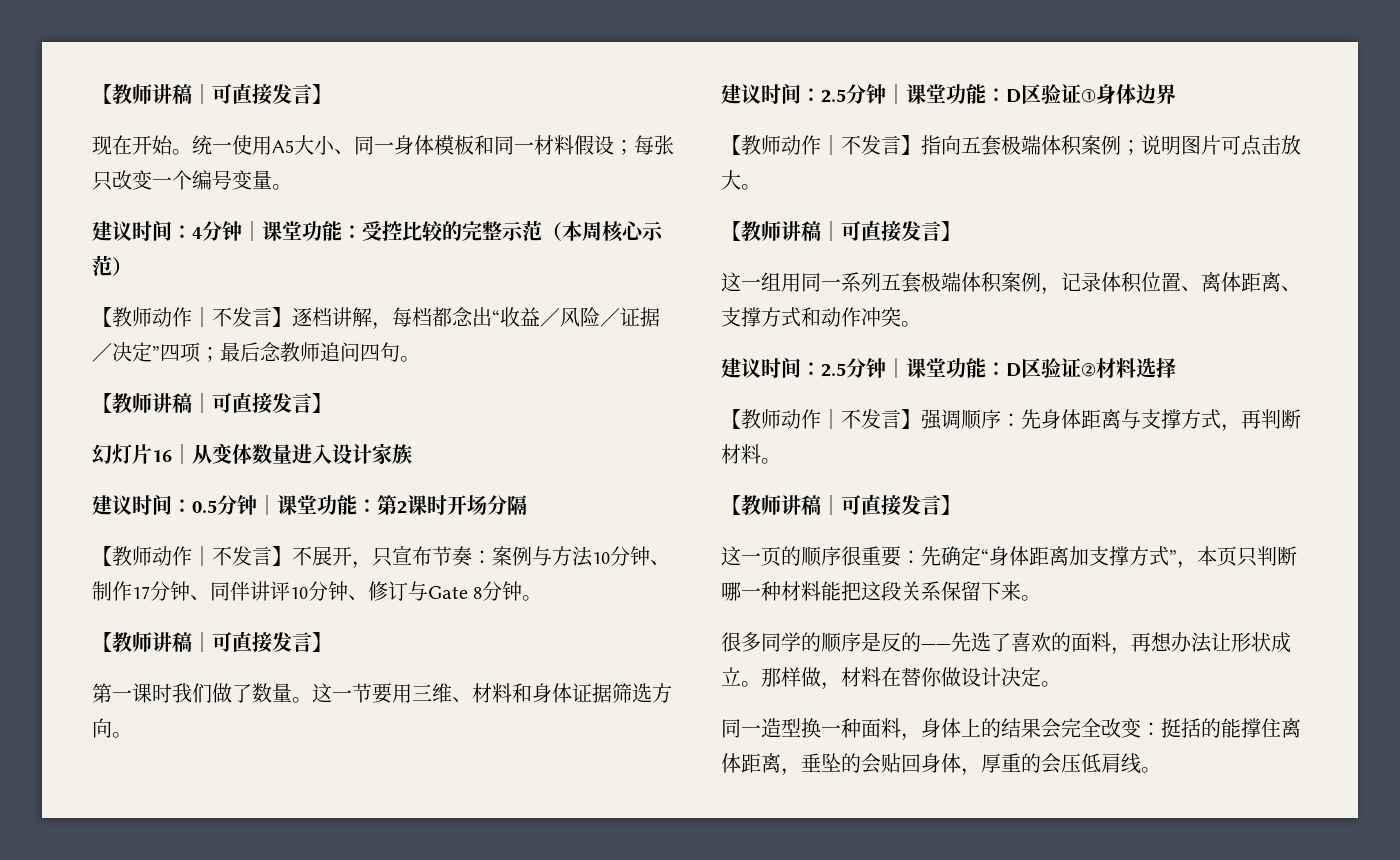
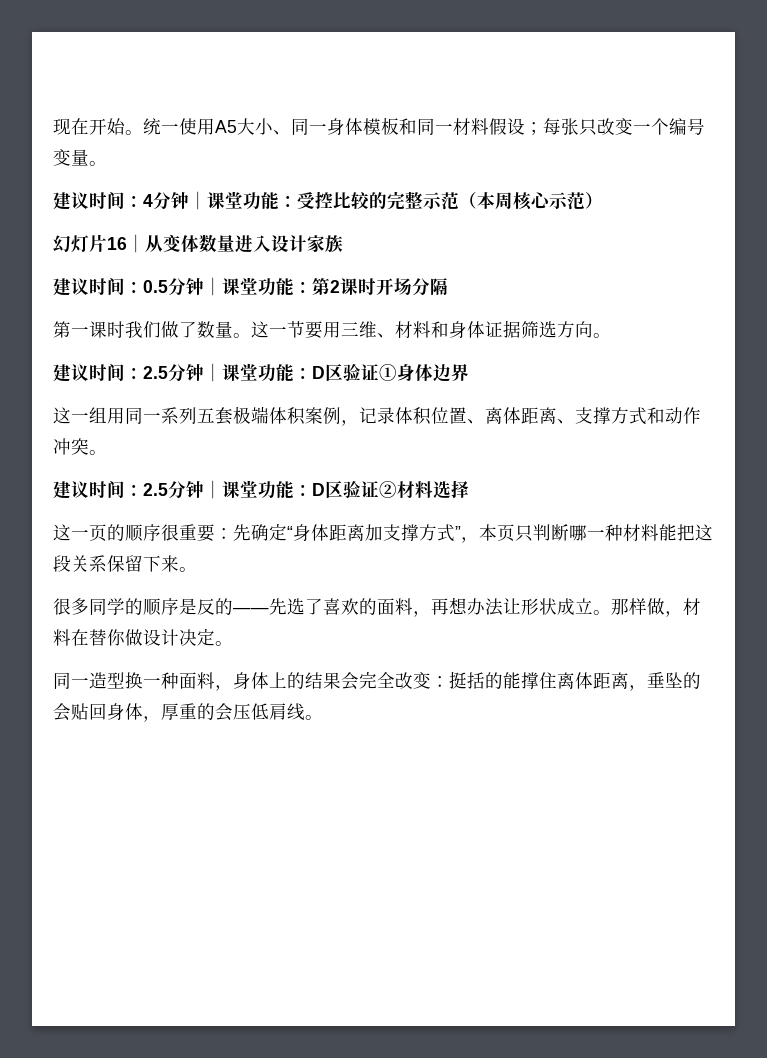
[92,83,332,105] 【教师讲稿｜可直接发言】 // -> (53, 126) none
[92,307,660,330] [92,342,420,363] [92,392,332,414] // 【教师动作｜不发言】逐档讲解，每档都念出“收益／风险／证据／决定”四项；最后念教师追问四句。 // 【教师讲稿｜可直接发言】 -> (603, 200) none
[92,546,670,569] [92,581,543,601] [92,631,332,653] // 【教师动作｜不发言】不展开，只宣布节奏：案例与方法10分钟、制作17分钟、同伴讲评10分钟、修订与Gate 8分钟。 // 【教师讲稿｜可直接发言】 -> (448, 286) none
[721,135,1301,156] [721,170,761,190] [721,220,961,242] // 【教师动作｜不发言】指向五套极端体积案例；说明图片可点击放大。 // 【教师讲稿｜可直接发言】 -> (469, 372) none
[721,409,1301,432] [721,444,781,464] [721,494,961,516] // 【教师动作｜不发言】强调顺序：先身体距离与支撑方式，再判断材料。 // 【教师讲稿｜可直接发言】 -> (469, 489) none

